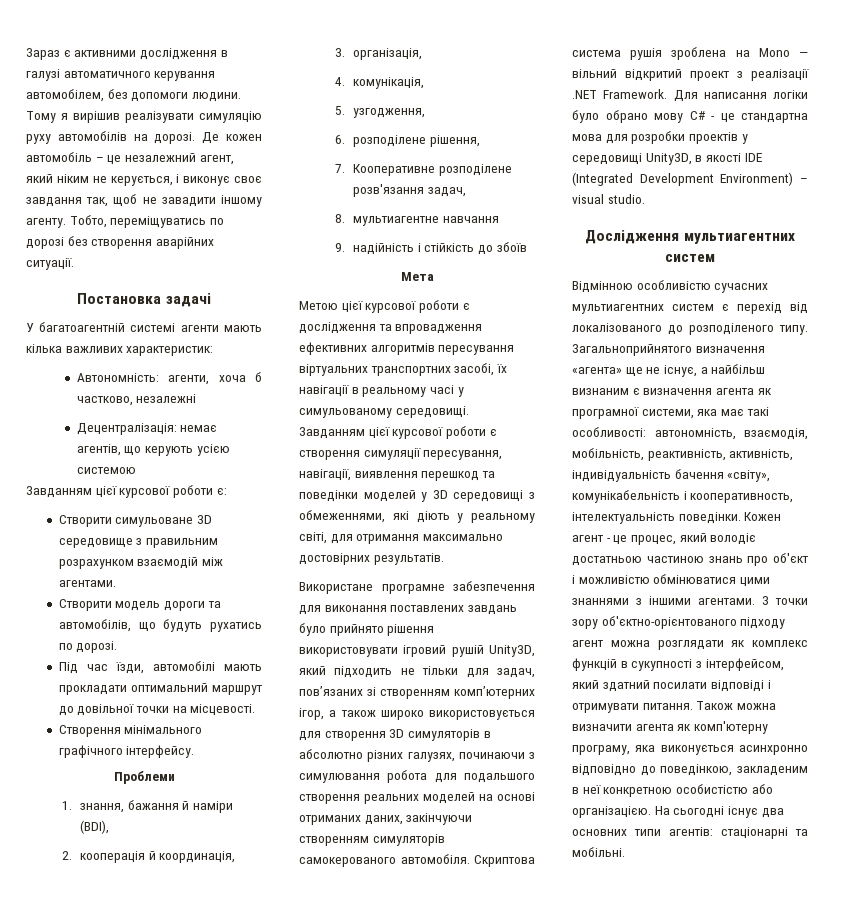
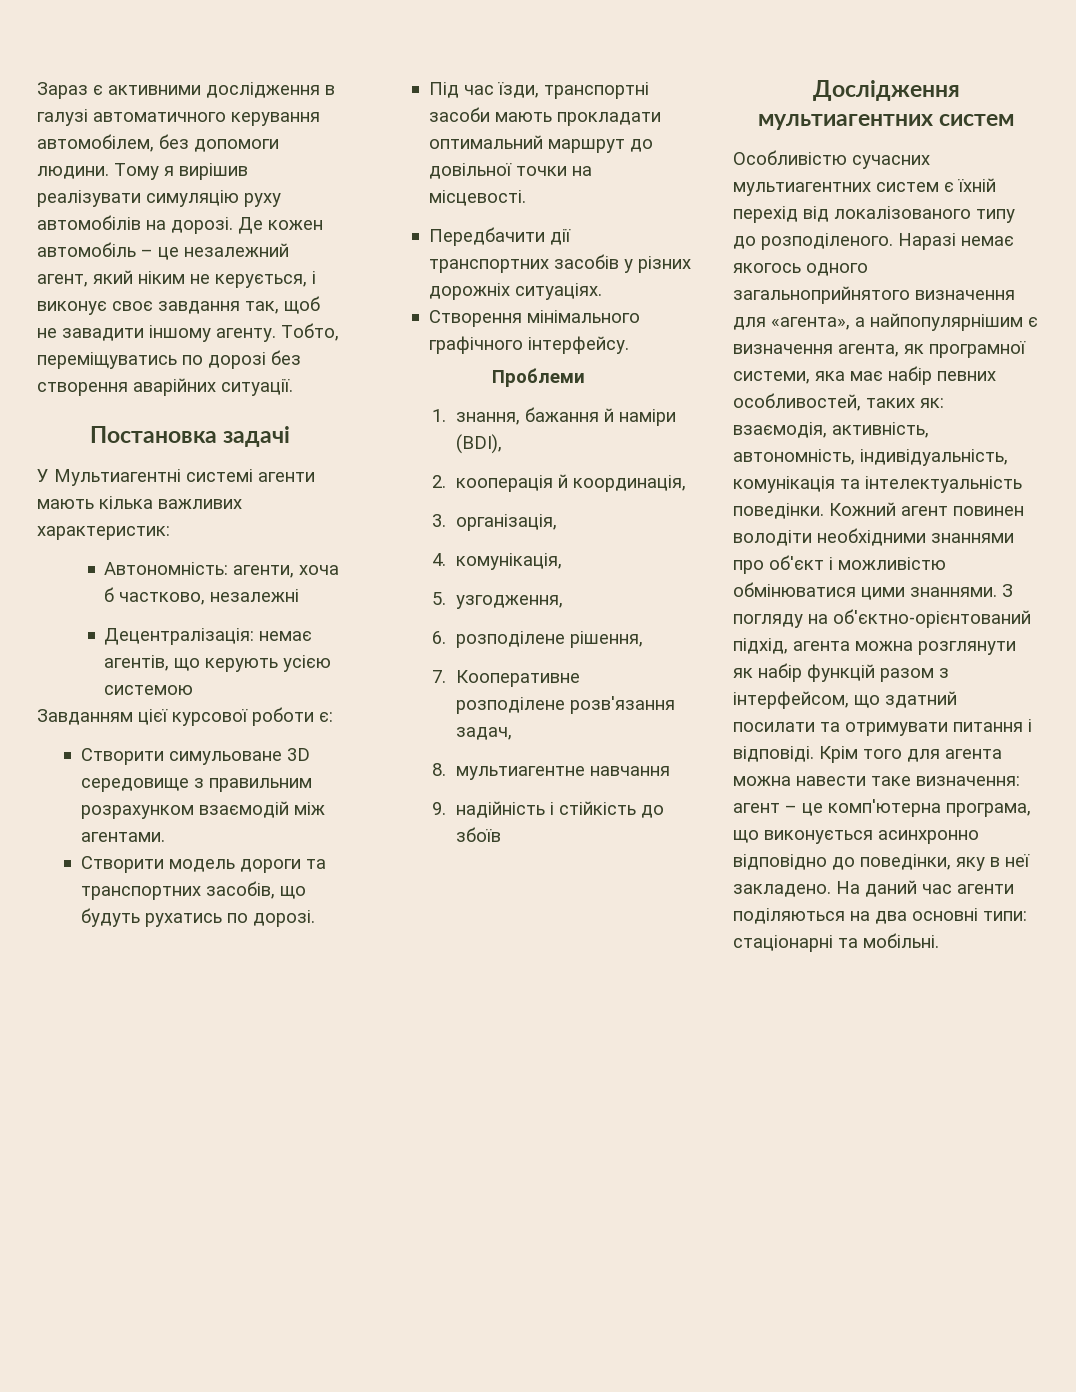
[38,322,125,332] багатоагентній -> [54,469,181,486] Мультиагентні
[58,619,131,632] автомобілів, -> [80,881,275,900] транспортних засобів,
[152,661,215,671] автомобілі -> [543,82,649,99] [428,107,490,122] транспортні засоби
(256, 710) none -> [428,227,571,246] [428,254,691,273] [428,283,602,300] // Передбачити дії транспортних засобів у різних дорожніх ситуаціях.
[400,272,434,281] [299,300,470,313] [299,322,483,334] [299,342,515,355] [299,363,507,376] [299,385,464,397] [299,406,469,418] [299,426,497,439] [299,448,503,460] [299,469,495,481] [299,490,535,502] [299,510,535,523] [299,532,503,544] [299,553,444,565] [299,581,535,594] [299,605,517,615] [299,623,435,636] [299,645,535,657] [299,666,535,678] [299,686,535,699] [299,708,535,720] [299,729,491,741] [299,749,535,762] [299,770,535,783] [299,792,535,804] [299,813,473,825] [299,834,445,846] [299,854,535,867] [572,47,808,60] [572,69,809,81] [572,89,808,102] [572,110,808,123] [572,131,748,144] [572,153,762,165] [572,172,808,186] [572,194,645,204] // Мета // Метою цієї курсової роботи є дослідження та впровадження ефективних алгоритмів пересування віртуальних транспортних засобі, їх навігації в реальному часі у симульованому середовищі. Завданням цієї курсової роботи є створення симуляції пересування, навігації, виявлення перешкод та поведінки моделей у 3D середовищі з обмеженнями, які діють у реальному світі, для отримання максимально достовірних результатів. // Використане програмне забезпечення для виконання поставлених завдань було прийнято рішення використовувати ігровий рушій Unity3D, який підходить не тільки для задач, пов’язаних зі створенням комп’ютерних ігор, а також широко використовується для створення 3D симуляторів в абсолютно різних галузях, починаючи з симулювання робота для подальшого створення реальних моделей на основі отриманих даних, закінчуючи створенням симуляторів самокерованого автомобіля. Скриптова система рушія зроблена на Mono — вільний відкритий проект з реалізації .NET Framework. Для написання логіки було обрано мову C# - це стандартна мова для розробки проектів у середовищі Unity3D, в якості IDE (Integrated Development Environment) – visual studio. -> (501, 834) none
[572,280,711,293] Відмінною особливістю -> [733,150,847,165] Особливістю
(729, 307) none -> [958,178,996,192] їхній
[668,323,808,335] [572,344,765,356] [572,364,766,377] [572,388,629,395] до розподіленого типу. Загальноприйнятого визначення «агента» ще не існує, а найбільш визнаним -> [976,209,1015,223] [733,233,1014,250] [733,263,868,276] [733,286,1015,304] [733,313,1023,331] типу до розподіленого. Наразі немає якогось одного загальноприйнятого визначення для «агента», а найпопулярнішим
[715,388,754,395] агента -> [838,344,899,357] агента,
[746,407,769,416] [572,427,808,440] [572,448,794,461] [572,469,771,482] [572,490,794,503] [572,512,782,524] [572,533,757,545] [572,556,743,566] такі особливості: автономність, взаємодія, мобільність, реактивність, активність, індивідуальність бачення «світу», комунікабельність і кооперативность, інтелектуальність поведінки. Кожен агент - це процес, який володіє достатньою частиною знань -> [888,366,996,385] [733,393,944,411] [733,422,929,438] [733,449,1008,466] [733,476,1022,493] [733,502,1024,519] [733,528,1014,546] набір певних особливостей, таких як: взаємодія, активність, автономність, індивідуальність, комунікація та інтелектуальність поведінки. Кожний агент повинен володіти необхідними знаннями
[572,596,808,605] [572,616,786,629] [572,640,808,650] [572,658,693,671] знаннями з іншими агентами. З точки зору об'єктно-орієнтованого підходу агент можна розглядати як комплекс функцій в сукупності -> [910,584,1013,597] [733,609,1031,628] [733,638,1016,655] [733,663,934,682] знаннями. З погляду на об'єктно-орієнтований підхід, агента можна розглянути як набір функцій разом
[572,680,599,689] який -> [854,695,880,708] що
[710,680,771,692] [572,701,776,713] [572,721,768,734] [572,745,808,755] [572,764,808,776] [572,784,773,797] [572,806,784,818] [572,827,713,836] відповіді і отримувати питання. Також можна визначити агента як комп'ютерну програму, яка виконується асинхронно відповідно до поведінкою, закладеним в неї конкретною особистістю або організацією. На сьогодні існує два основних типи агентів: -> [820,719,1032,736] [733,746,1002,763] [733,776,1020,786] [733,799,1031,817] [733,830,979,844] [733,854,1030,871] [733,880,1014,897] [733,908,1027,924] та отримувати питання і відповіді. Крім того для агента можна навести таке визначення: агент – це комп'ютерна програма, що виконується асинхронно відповідно до поведінки, яку в неї закладено. На даний час агенти поділяються на два основні типи:

